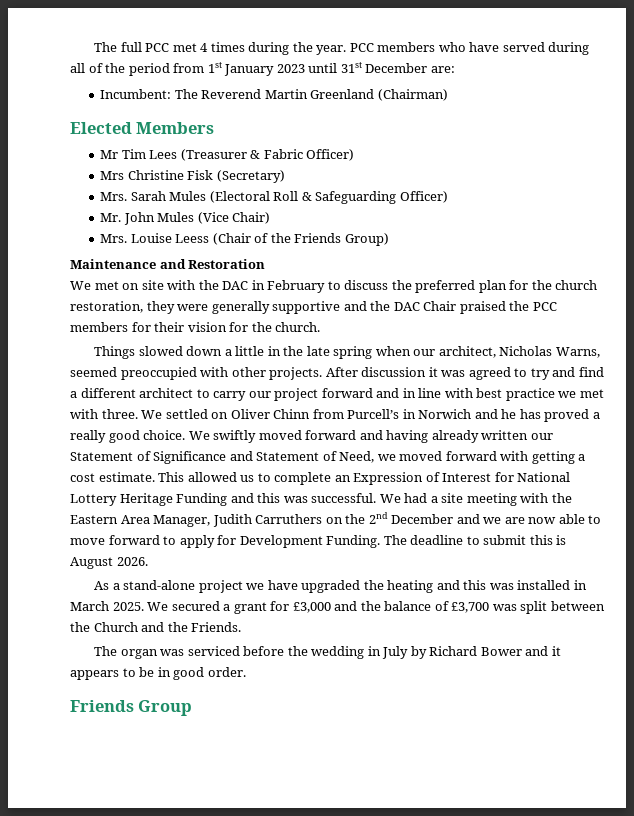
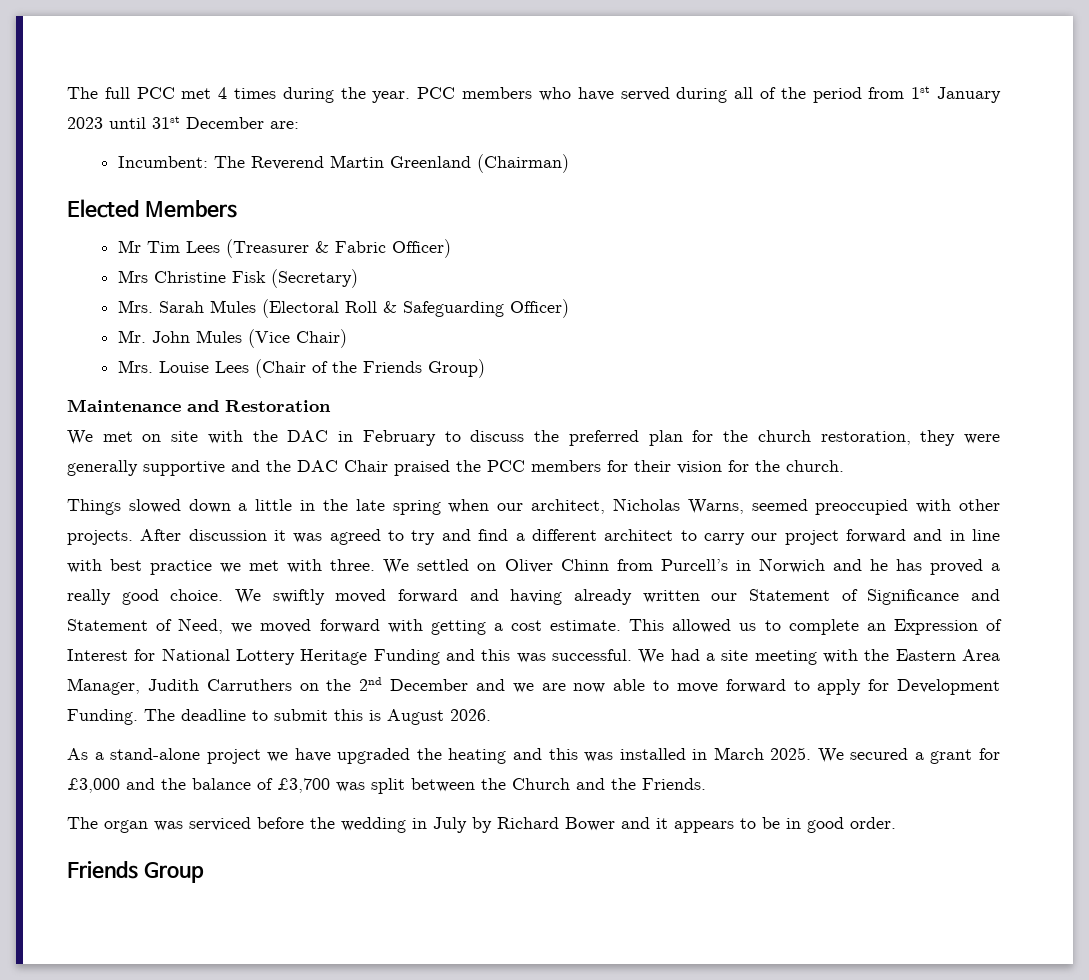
[175,234,210,243] Leess -> [214,361,249,373] Lees

